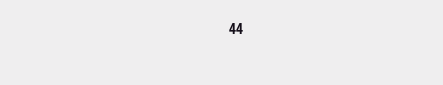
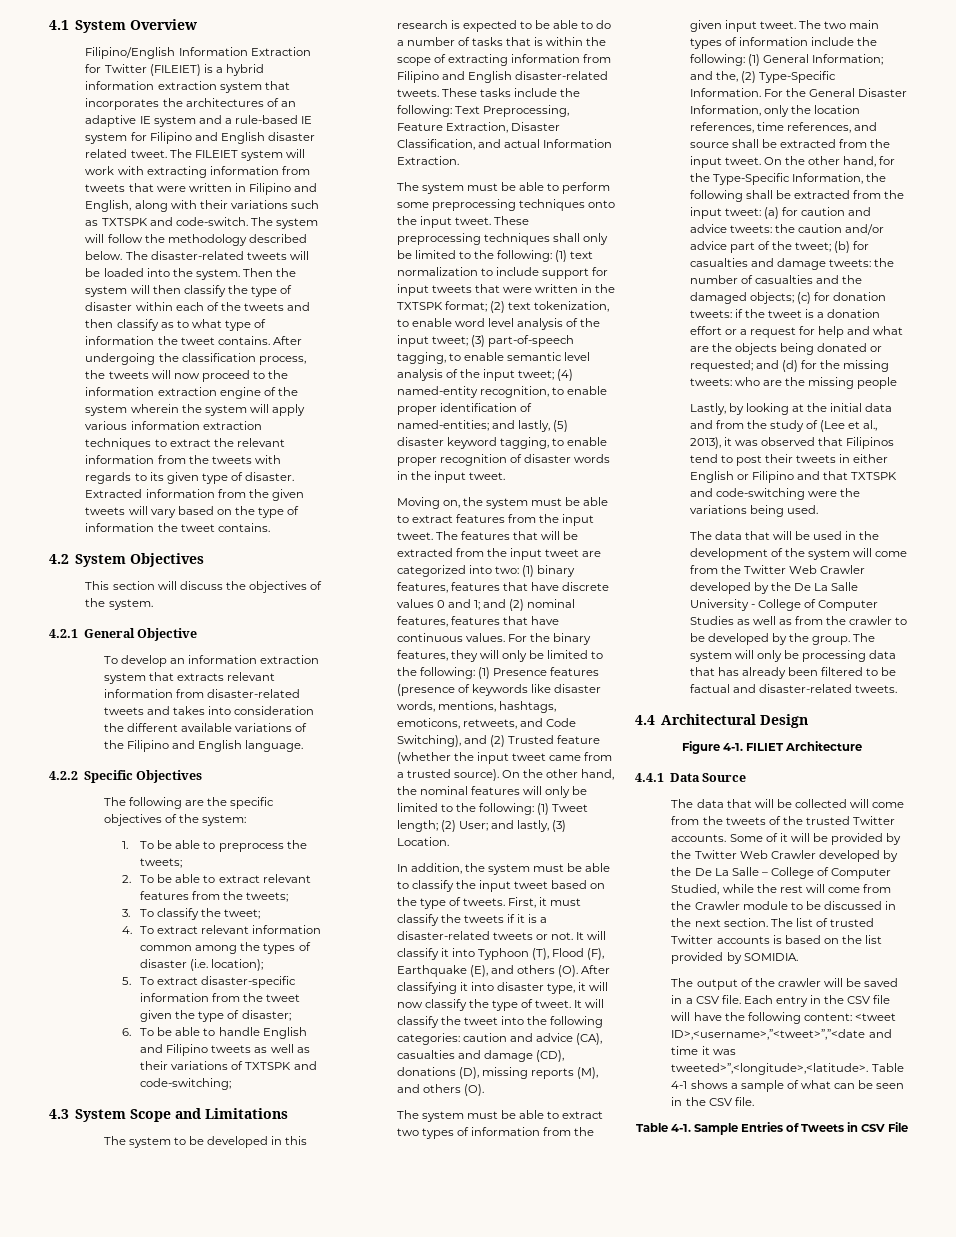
[228,23,243,34] 44 -> [49,19,197,33] [85,47,311,59] [85,64,264,76] [85,81,290,93] [85,98,296,110] [85,115,313,127] [85,132,315,144] [85,149,305,161] [85,166,310,178] [85,183,318,195] [85,200,319,212] [85,217,318,229] [85,234,307,246] [85,251,309,260] [85,268,297,280] [85,285,293,297] [85,302,311,311] [85,319,267,331] [85,336,302,345] [85,353,306,365] [85,370,289,382] [85,387,298,399] [85,404,305,416] [85,421,262,430] [85,438,285,450] [85,455,281,464] [85,472,295,484] [85,489,304,501] [85,506,300,518] [85,523,270,532] [49,553,204,567] [85,581,323,593] [85,598,153,610] [49,628,198,641] [103,655,320,667] [103,672,275,684] [103,689,300,698] [103,706,315,715] [103,723,308,732] [103,740,304,752] [49,770,203,783] [103,797,275,809] [103,814,246,826] [121,840,307,852] [140,858,183,868] [121,874,311,883] [140,891,289,902] [121,908,261,920] [121,925,322,934] [140,942,311,954] [140,959,264,971] [121,976,297,988] [140,993,301,1002] [140,1010,291,1022] [121,1027,307,1039] [140,1044,310,1056] [140,1061,317,1070] [140,1078,232,1090] [49,1108,288,1122] [103,1136,308,1148] [396,20,612,32] [396,37,607,46] [396,54,612,66] [396,71,608,83] [396,88,581,97] [396,105,569,117] [396,122,560,133] [396,139,612,150] [396,156,459,165] [396,182,611,194] [396,199,615,211] [396,216,529,228] [396,233,608,245] [396,250,594,262] [396,267,609,279] [396,284,616,296] [396,301,610,313] [396,318,601,330] [396,335,574,347] [396,352,591,364] [396,369,574,381] [396,386,607,398] [396,403,532,415] [396,420,568,432] [396,437,608,449] [396,454,611,466] [396,471,505,483] [396,497,609,509] [396,514,595,526] [396,531,579,540] [396,548,602,560] [396,565,576,577] [396,582,610,593] [396,599,576,611] [396,616,559,627] [396,633,592,645] [396,650,604,662] [396,667,600,679] [396,684,602,696] [396,701,556,713] [396,718,576,729] [396,735,601,747] [396,752,613,764] [396,769,615,781] [396,786,588,798] [396,803,589,815] [396,820,567,832] [396,837,449,846] [396,863,611,875] [396,880,606,892] [396,897,582,909] [396,914,548,926] [396,931,607,940] [396,948,605,960] [396,965,611,977] [396,982,609,994] [396,999,605,1011] [396,1016,604,1028] [396,1033,603,1045] [396,1050,564,1062] [396,1067,599,1079] [396,1084,484,1096] [396,1110,604,1122] [396,1127,595,1139] [689,20,880,32] [689,37,878,49] [689,54,883,66] [689,71,836,83] [689,88,908,97] [689,105,860,117] [689,122,877,133] [689,139,891,148] [689,156,896,168] [689,173,886,185] [689,190,905,202] [689,207,872,219] [689,224,885,235] [689,241,870,253] [689,258,895,270] [689,275,863,284] [689,292,887,304] [689,309,881,318] [689,326,904,338] [689,343,883,355] [689,360,890,372] [689,377,898,389] [689,403,893,415] [689,420,878,432] [689,437,895,449] [689,454,889,466] [689,471,898,483] [689,488,860,500] [689,505,818,517] [689,531,880,540] [689,548,908,560] [689,565,866,574] [689,582,859,594] [689,599,879,611] [689,616,908,625] [689,633,876,645] [689,650,897,662] [689,667,897,679] [689,684,897,693] [635,714,808,728] [681,741,863,754] [635,773,747,782] [671,799,905,808] [671,816,896,825] [671,833,902,845] [671,850,898,862] [671,867,892,879] [671,884,892,895] [671,901,897,910] [671,918,875,927] [671,935,883,944] [671,952,798,964] [671,978,899,990] [671,995,891,1007] [671,1012,896,1024] [671,1029,892,1040] [671,1046,736,1055] [671,1063,904,1075] [671,1080,905,1092] [671,1097,754,1106] [635,1122,909,1135] 4.1 System Overview // Filipino/English Information Extraction for Twitter (FILEIET) is a hybrid information extraction system that incorporates the architectures of an adaptive IE system and a rule-based IE system for Filipino and English disaster related tweet. The FILEIET system will work with extracting information from tweets that were written in Filipino and English, along with their variations such as TXTSPK and code-switch. The system will follow the methodology described below. The disaster-related tweets will be loaded into the system. Then the system will then classify the type of disaster within each of the tweets and then classify as to what type of information the tweet contains. After undergoing the classification process, the tweets will now proceed to the information extraction engine of the system wherein the system will apply various information extraction techniques to extract the relevant information from the tweets with regards to its given type of disaster. Extracted information from the given tweets will vary based on the type of information the tweet contains. // 4.2 System Objectives // This section will discuss the objectives of the system. // 4.2.1 General Objective // To develop an information extraction system that extracts relevant information from disaster-related tweets and takes into consideration the different available variations of the Filipino and English language. // 4.2.2 Specific Objectives // The following are the specific objectives of the system: // 1. To be able to preprocess the tweets; // 2. To be able to extract relevant features from the tweets; // 3. To classify the tweet; // 4. To extract relevant information common among the types of disaster (i.e. location); // 5. To extract disaster-specific information from the tweet given the type of disaster; // 6. To be able to handle English and Filipino tweets as well as their variations of TXTSPK and code-switching; // 4.3 System Scope and Limitations // The system to be developed in this research is expected to be able to do a number of tasks that is within the scope of extracting information from Filipino and English disaster-related tweets. These tasks include the following: Text Preprocessing, Feature Extraction, Disaster Classification, and actual Information Extraction. // The system must be able to perform some preprocessing techniques onto the input tweet. These preprocessing techniques shall only be limited to the following: (1) text normalization to include support for input tweets that were written in the TXTSPK format; (2) text tokenization, to enable word level analysis of the input tweet; (3) part-of-speech tagging, to enable semantic level analysis of the input tweet; (4) named-entity recognition, to enable proper identification of named-entities; and lastly, (5) disaster keyword tagging, to enable proper recognition of disaster words in the input tweet. // Moving on, the system must be able to extract features from the input tweet. The features that will be extracted from the input tweet are categorized into two: (1) binary features, features that have discrete values 0 and 1; and (2) nominal features, features that have continuous values. For the binary features, they will only be limited to the following: (1) Presence features (presence of keywords like disaster words, mentions, hashtags, emoticons, retweets, and Code Switching), and (2) Trusted feature (whether the input tweet came from a trusted source). On the other hand, the nominal features will only be limited to the following: (1) Tweet length; (2) User; and lastly, (3) Location. // In addition, the system must be able to classify the input tweet based on the type of tweets. First, it must classify the tweets if it is a disaster-related tweets or not. It will classify it into Typhoon (T), Flood (F), Earthquake (E), and others (O). After classifying it into disaster type, it will now classify the type of tweet. It will classify the tweet into the following categories: caution and advice (CA), casualties and damage (CD), donations (D), missing reports (M), and others (O). // The system must be able to extract two types of information from the given input tweet. The two main types of information include the following: (1) General Information; and the, (2) Type-Specific Information. For the General Disaster Information, only the location references, time references, and source shall be extracted from the input tweet. On the other hand, for the Type-Specific Information, the following shall be extracted from the input tweet: (a) for caution and advice tweets: the caution and/or advice part of the tweet; (b) for casualties and damage tweets: the number of casualties and the damaged objects; (c) for donation tweets: if the tweet is a donation effort or a request for help and what are the objects being donated or requested; and (d) for the missing tweets: who are the missing people // Lastly, by looking at the initial data and from the study of (Lee et al., 2013), it was observed that Filipinos tend to post their tweets in either English or Filipino and that TXTSPK and code-switching were the variations being used. // The data that will be used in the development of the system will come from the Twitter Web Crawler developed by the De La Salle University - College of Computer Studies as well as from the crawler to be developed by the group. The system will only be processing data that has already been filtered to be factual and disaster-related tweets. // 4.4 Architectural Design // Figure 4-1. FILIET Architecture // 4.4.1 Data Source // The data that will be collected will come from the tweets of the trusted Twitter accounts. Some of it will be provided by the Twitter Web Crawler developed by the De La Salle – College of Computer Studied, while the rest will come from the Crawler module to be discussed in the next section. The list of trusted Twitter accounts is based on the list provided by SOMIDIA. // The output of the crawler will be saved in a CSV file. Each entry in the CSV file will have the following content: <tweet ID>,<username>,”<tweet>”,”<date and time it was tweeted>”,<longitude>,<latitude>. Table 4-1 shows a sample of what can be seen in the CSV file. // Table 4-1. Sample Entries of Tweets in CSV File

